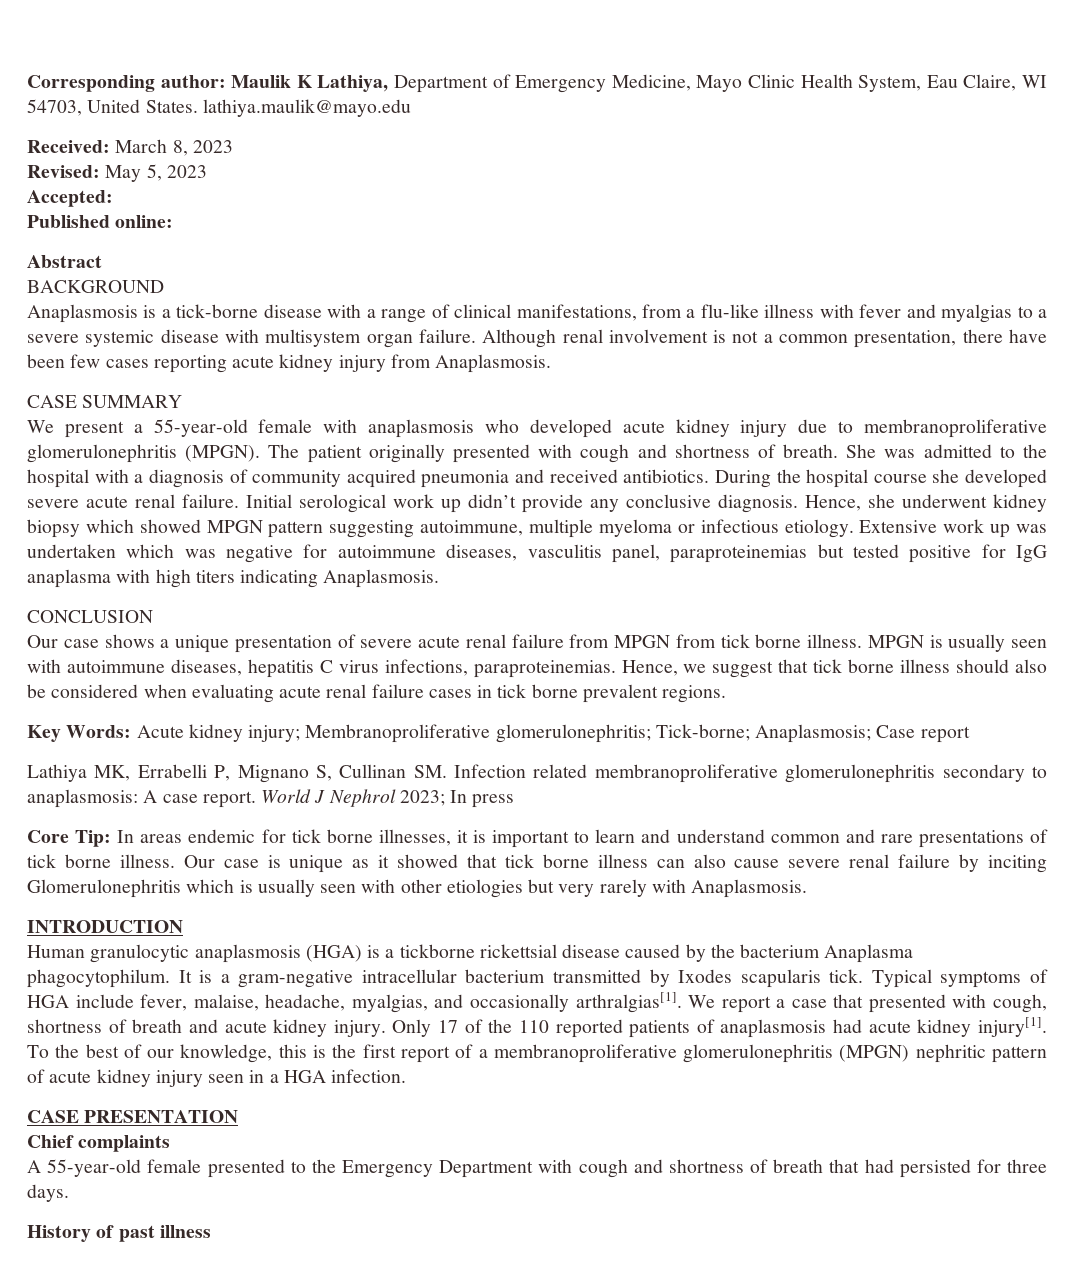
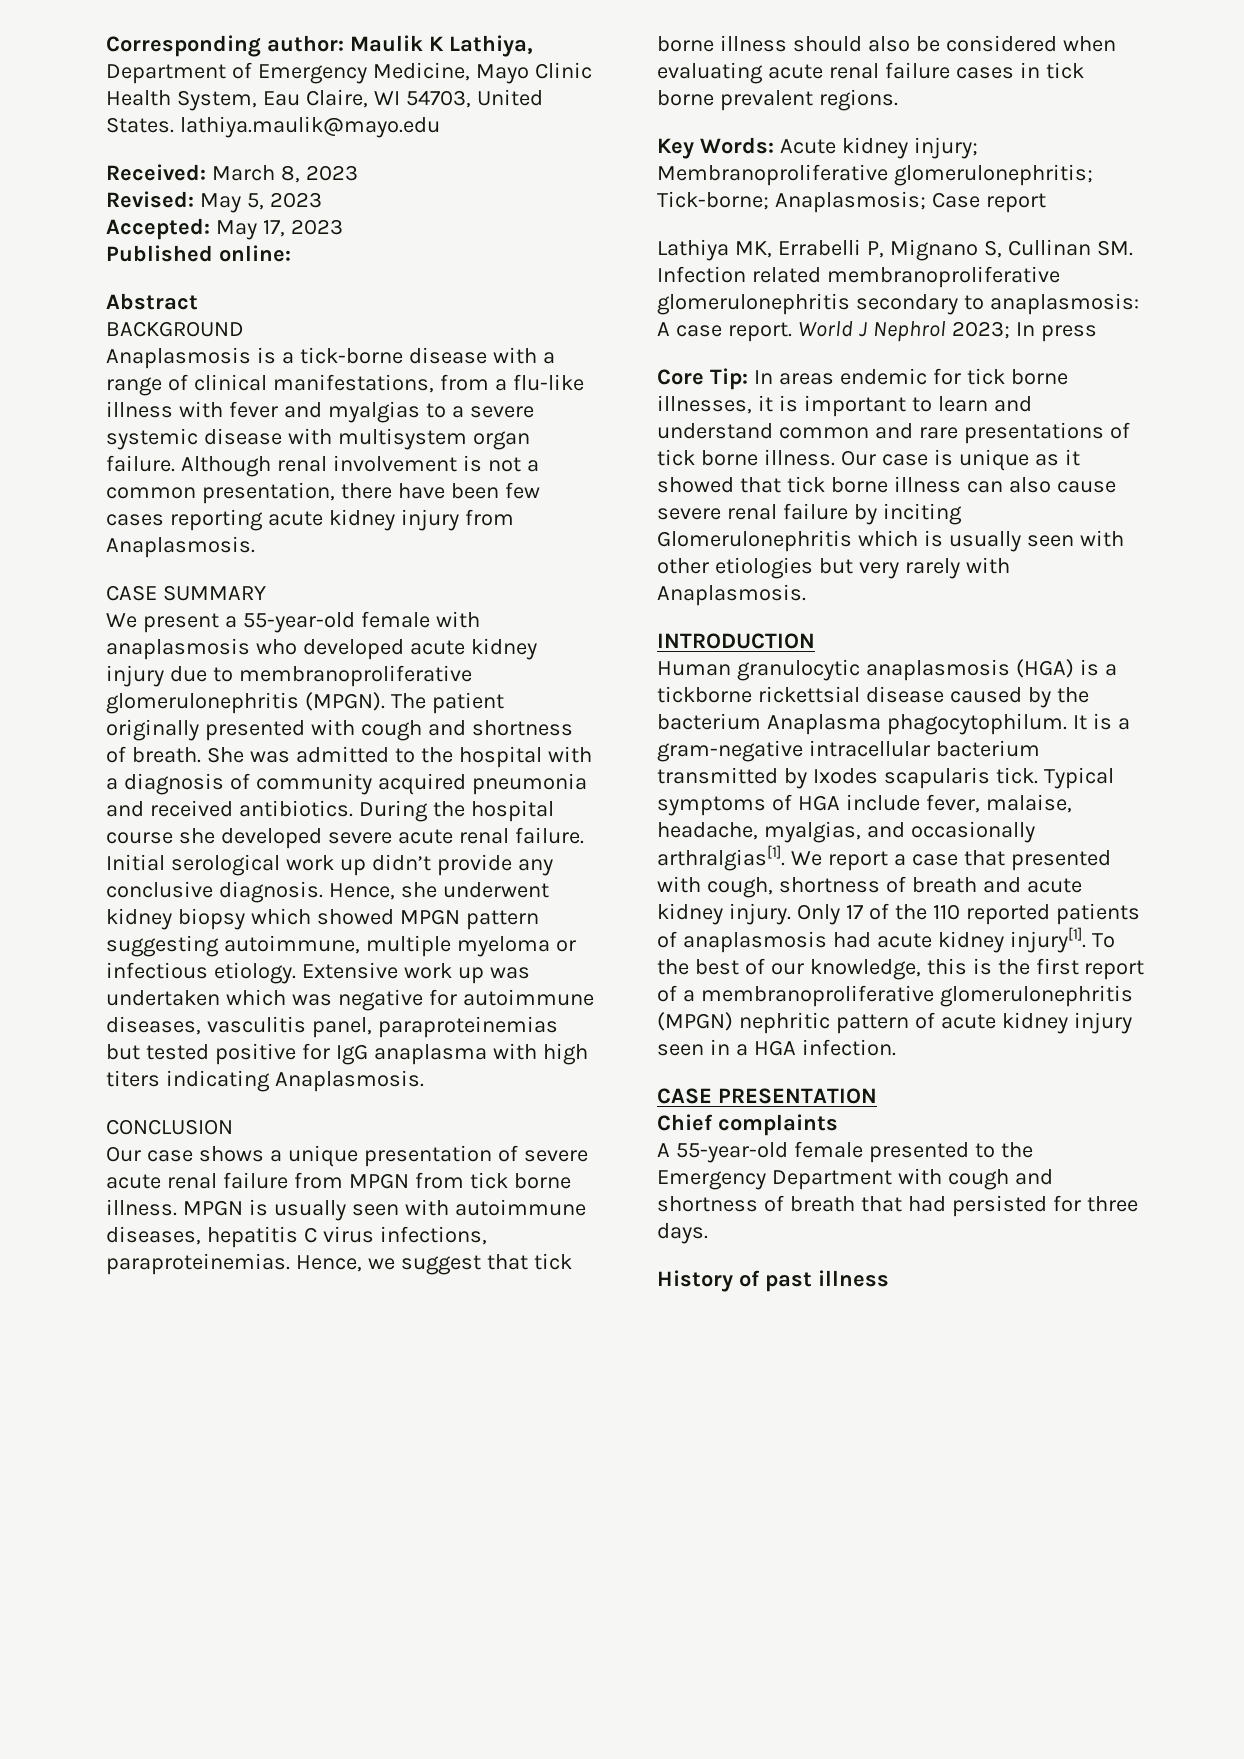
(113, 198) none -> [215,219,343,240] May 17, 2023

